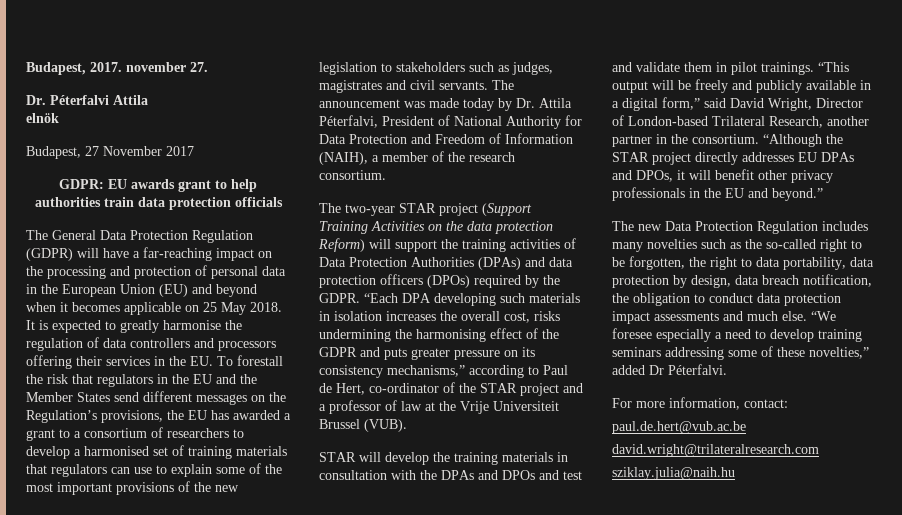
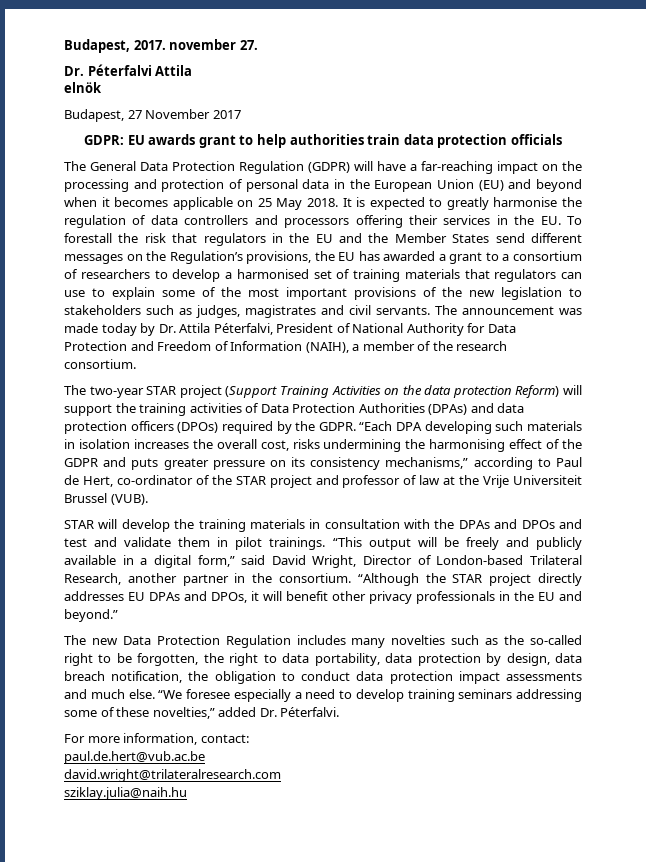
[319,404,326,411] a -> (339, 480) none
[649,365,664,375] Dr -> [259,708,277,717] Dr.

